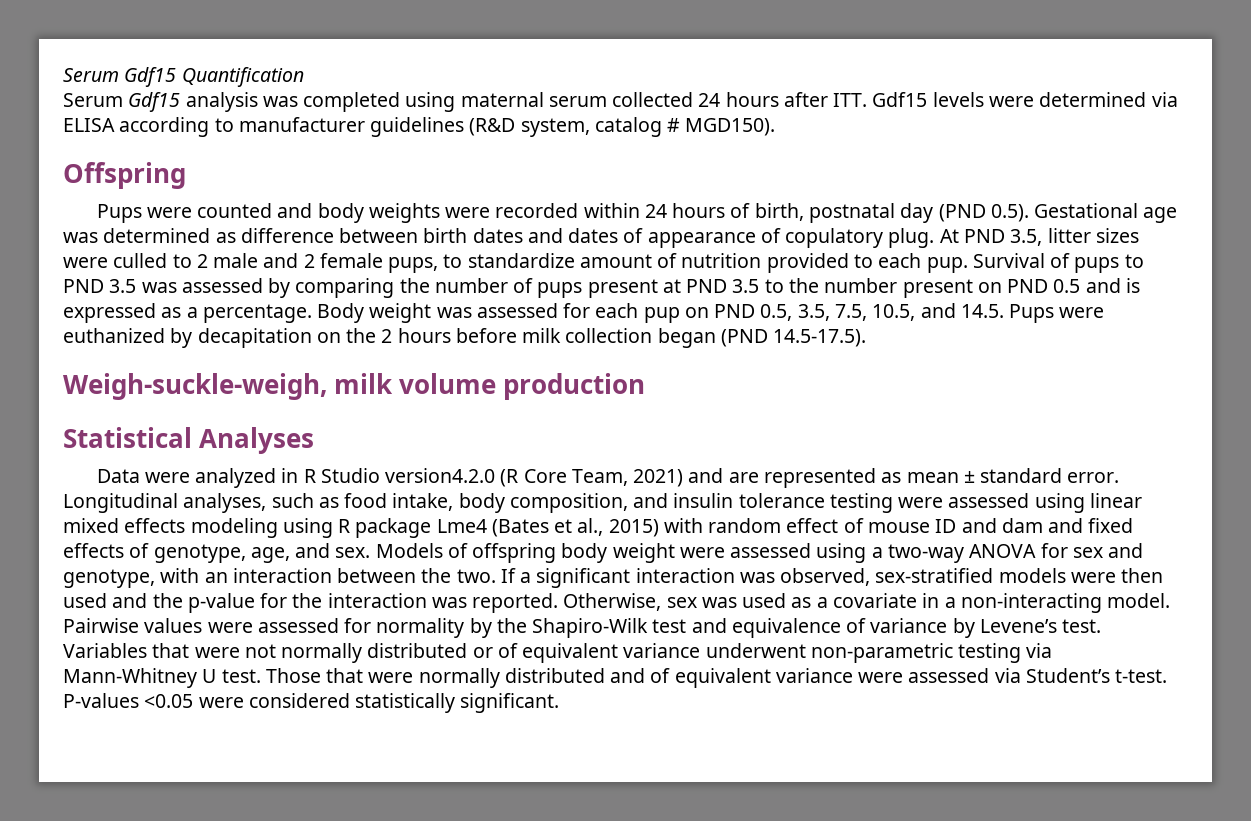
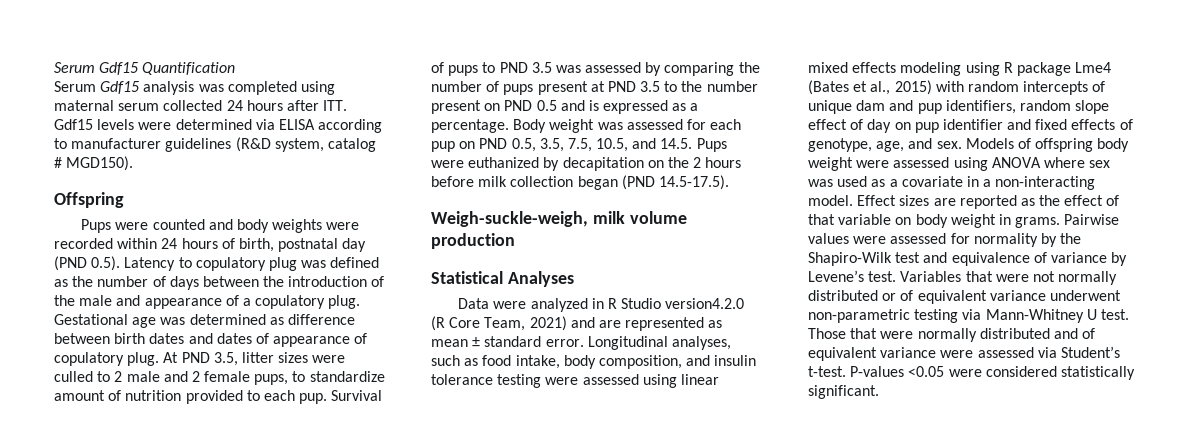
(1029, 213) none -> [124,257,380,271] [54,276,385,290] [54,295,361,309] Latency to copulatory plug was defined as the number of days between the introduction of the male and appearance of a copulatory plug.
[786,518,1043,533] effect of mouse ID and dam -> [1023,81,1106,95] [808,100,1110,114] [808,119,1003,133] intercepts of unique dam and pup identifiers, random slope effect of day on pup identifier
[871,543,1144,563] [63,568,1164,588] [63,593,662,613] a two-way ANOVA for sex and genotype, with an interaction between the two. If a significant interaction was observed, sex-stratified models were then used and the p-value for the interaction was reported. Otherwise, -> [991,157,1085,168] ANOVA where
(1171, 600) none -> [857,195,1120,209] [808,214,1061,228] Effect sizes are reported as the effect of that variable on body weight in grams.

